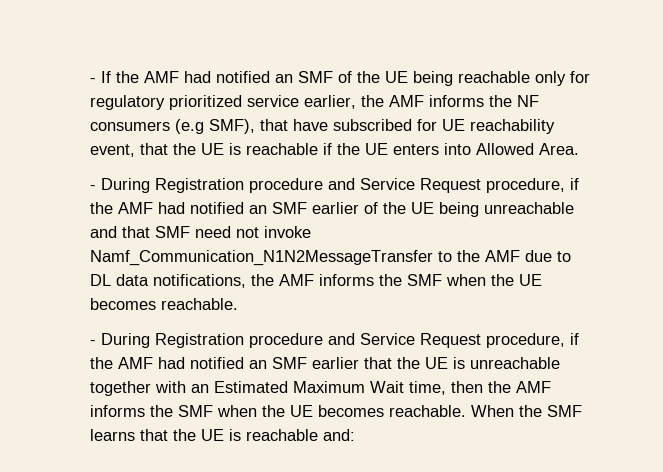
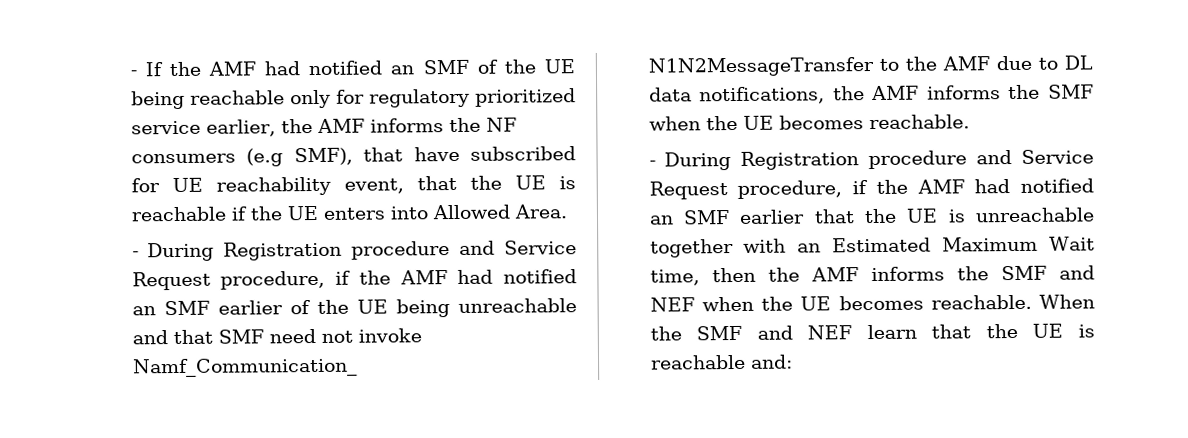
(214, 411) none -> [1059,265,1095,280] [649,297,695,312] and NEF
[90,429,136,441] learns -> [756,324,917,340] and NEF learn

